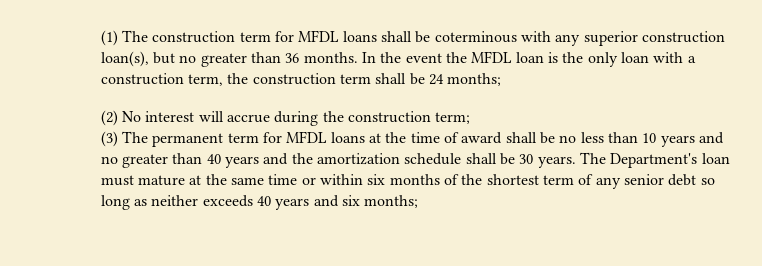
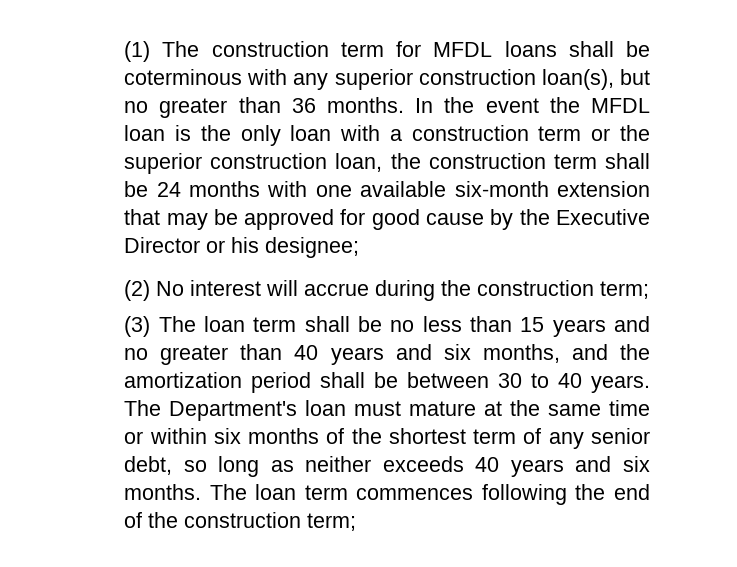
[188,74,224,86] term, -> [538,125,650,141] [124,153,383,174] term or the superior construction loan,
[447,73,502,86] months; -> [189,181,650,197] [124,209,650,230] [124,237,360,258] months with one available six-month extension that may be approved for good cause by the Executive Director or his designee;
[152,131,503,147] permanent term for MFDL loans at the time of award -> [203,316,297,332] loan term
[642,133,657,143] 10 -> [520,317,545,332] 15
(289, 159) none -> [443,344,608,363] six months, and
[404,153,534,165] schedule shall be 30 -> [251,372,583,393] period shall be between 30 to 40
[668,174,697,186] debt -> [124,456,173,475] debt,
[364,195,419,208] months; -> [124,484,650,505] [124,512,357,531] months. The loan term commences following the end of the construction term;

